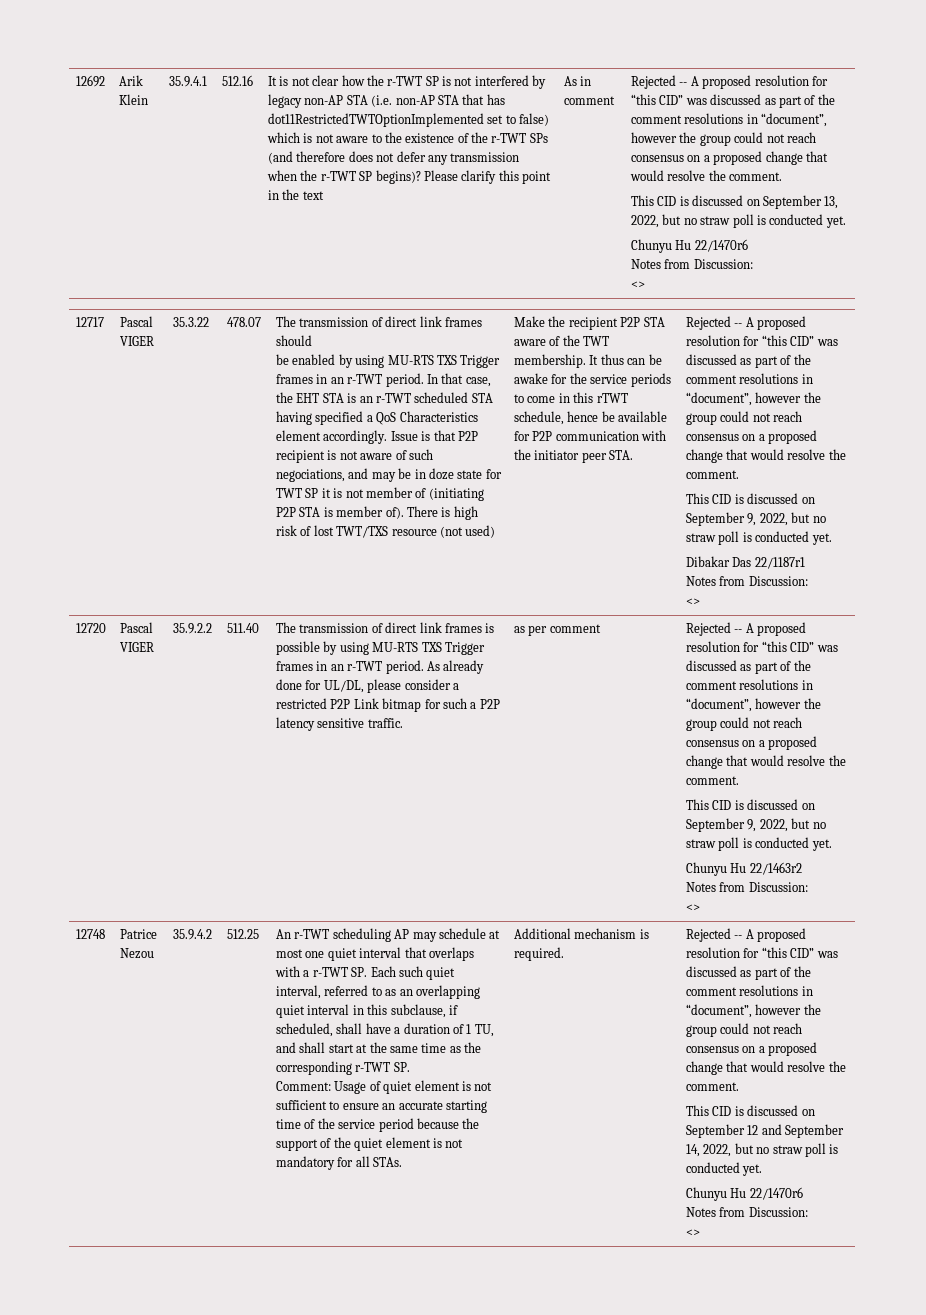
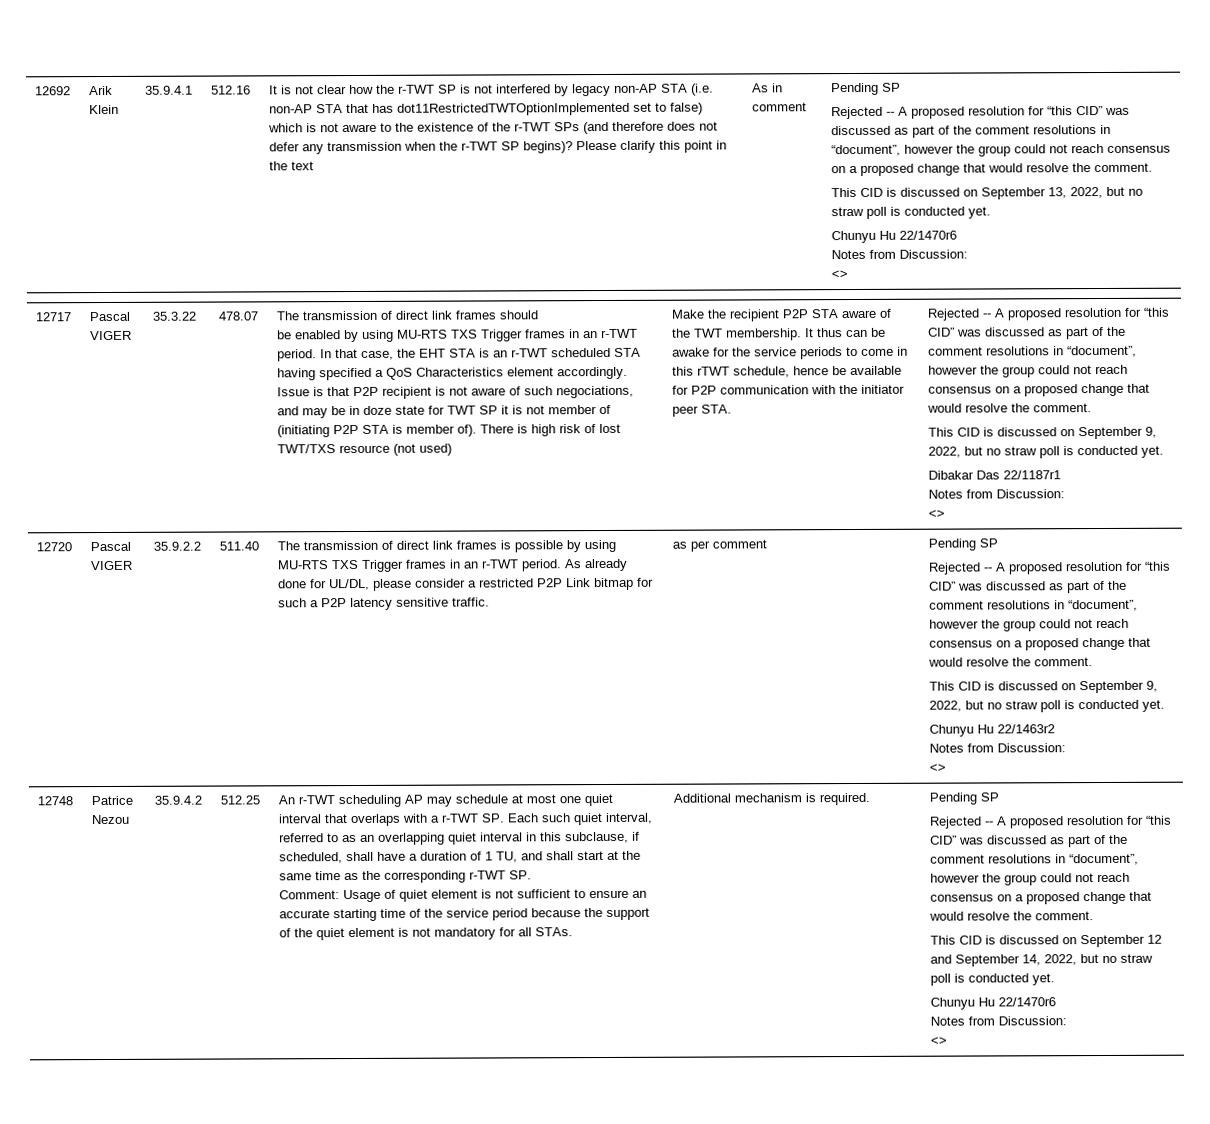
(615, 100) none -> [831,82,902,96] Pending SP //
(601, 628) none -> [928,538,999,551] Pending SP //
(564, 954) none -> [929,792,1000,805] Pending SP //

